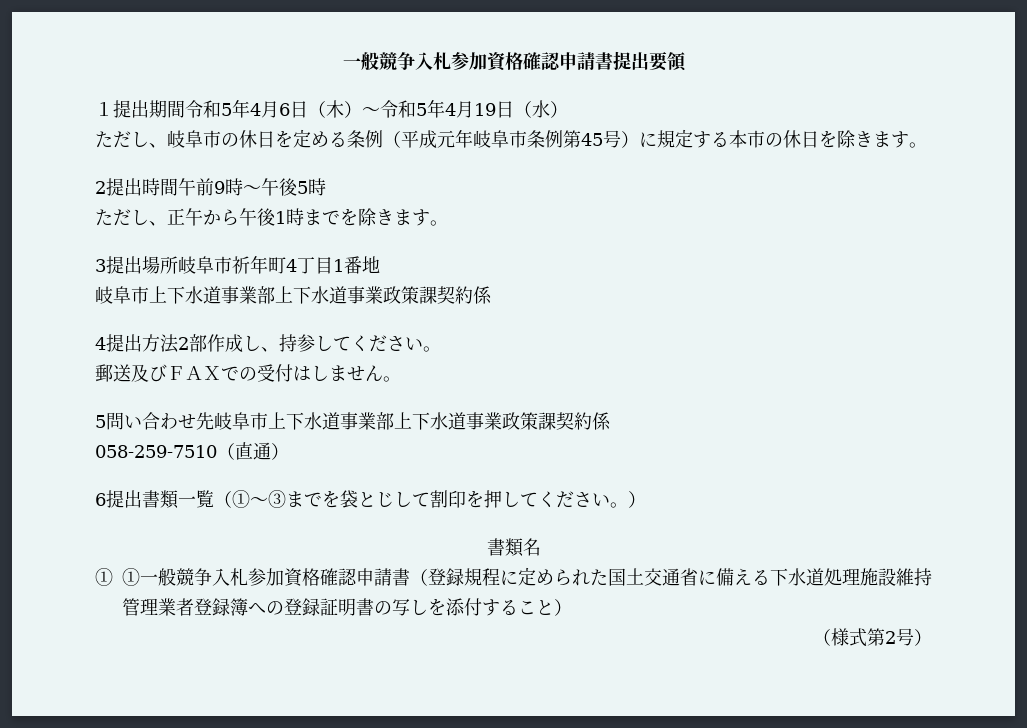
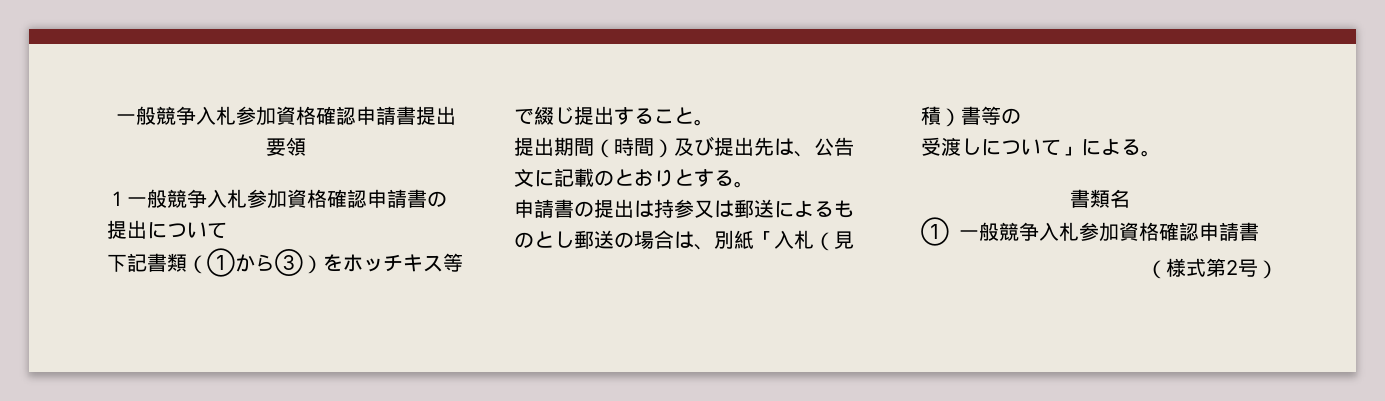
[113,99,568,118] [95,129,927,148] [95,178,326,196] [95,208,448,226] [95,255,380,274] [95,286,492,304] [95,334,441,353] [95,364,401,382] [95,412,611,430] [95,442,289,460] [95,490,646,509] [486,538,541,557] [95,567,932,587] [122,598,572,616] 提出期間令和5年4月6日（木）～令和5年4月19日（水） // ただし、岐阜市の休日を定める条例（平成元年岐阜市条例第45号）に規定する本市の休日を除きます。 // 2提出時間午前9時～午後5時 // ただし、正午から午後1時までを除きます。 // 3提出場所岐阜市祈年町4丁目1番地 // 岐阜市上下水道事業部上下水道事業政策課契約係 // 4提出方法2部作成し、持参してください。 // 郵送及びＦＡＸでの受付はしません。 // 5問い合わせ先岐阜市上下水道事業部上下水道事業政策課契約係 // 058-259-7510（直通） // 6提出書類一覧（①～③までを袋とじして割印を押してください。） // 書類名 // ① ①一般競争入札参加資格確認申請書（登録規程に定められた国土交通省に備える下水道処理施設維持管理業者登録簿への登録証明書の写しを添付すること） -> [127,189,447,209] [107,220,227,239] [107,248,463,277] [514,106,714,126] [514,136,854,158] [514,168,754,188] [514,199,854,218] [514,230,854,251] [921,106,1021,127] [921,137,1161,157] [1069,189,1130,208] [921,217,1259,246] 一般競争入札参加資格確認申請書の提出について // 下記書類（①から③）をホッチキス等で綴じ提出すること。 // 提出期間（時間）及び提出先は、公告文に記載のとおりとする。 // 申請書の提出は持参又は郵送によるものとし郵送の場合は、別紙「入札（見積）書等の // 受渡しについて」による。 // 書類名 // ①一般競争入札参加資格確認申請書

